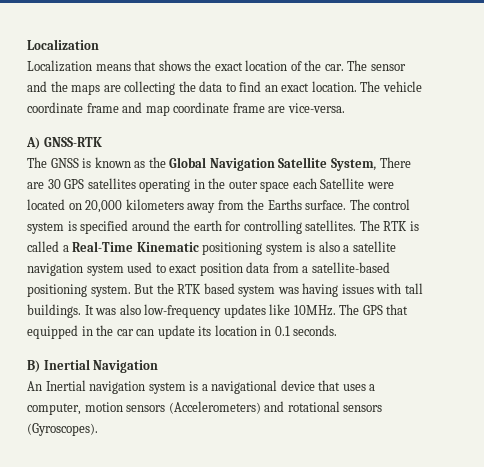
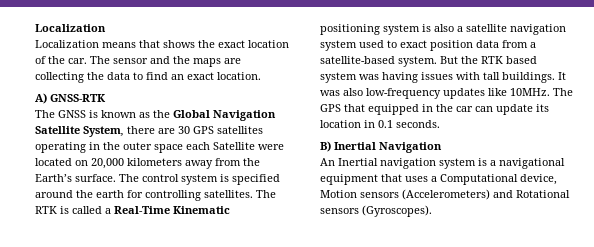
[360,81,422,92] [27,102,345,116] The vehicle coordinate frame and map coordinate frame are vice-versa. -> (261, 76) none
[380,157,412,168] There -> [127,126,155,134] there
[267,199,302,210] Earths -> [35,174,72,182] Earth’s
[27,284,87,297] positioning -> (395, 60) none
[280,380,315,391] device -> [320,174,378,185] equipment
[27,402,123,415] computer, motion -> [440,174,557,185] [320,190,357,198] Computational device, Motion
[287,401,340,412] rotational -> [516,190,570,198] Rotational

